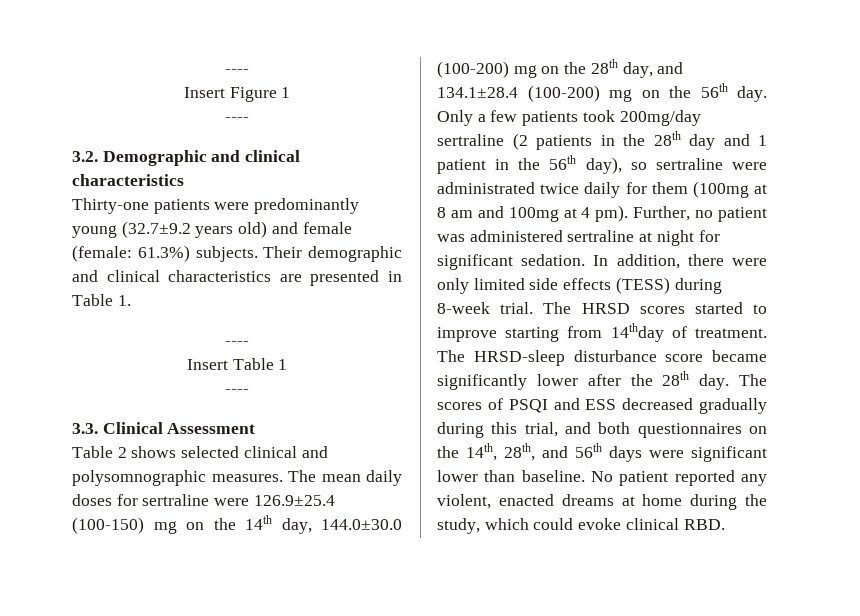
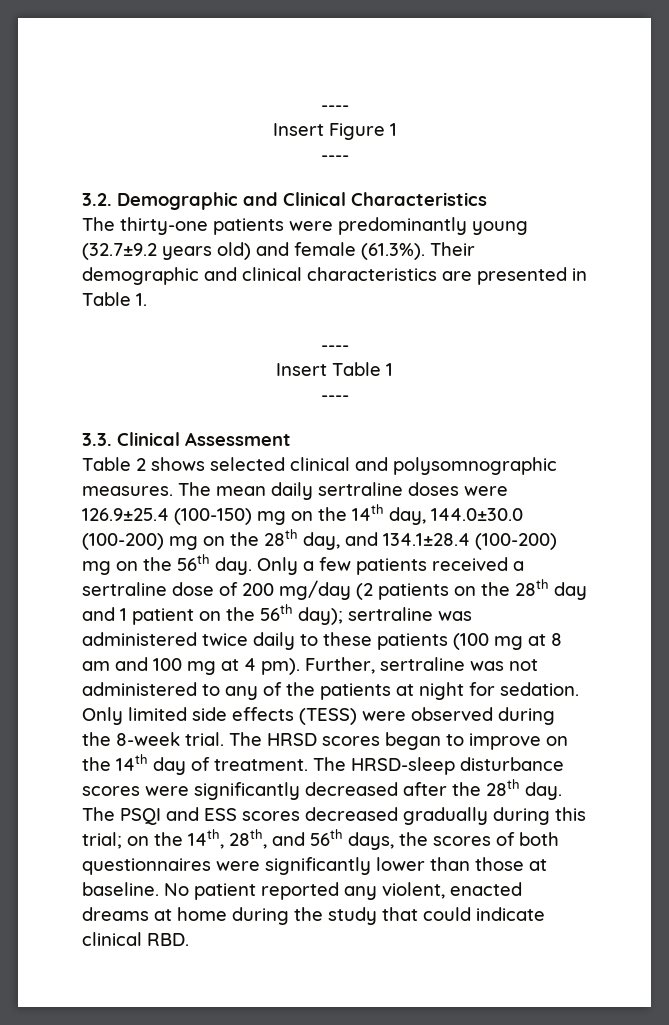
[245,150,301,162] [72,174,184,186] [72,198,149,214] clinical characteristics // Thirty-one -> [283,192,487,206] [82,217,208,235] Clinical Characteristics // The thirty-one
[72,245,258,262] (female: 61.3%) subjects. -> [361,243,425,260] (61.3%).
[72,494,210,506] doses for sertraline -> [318,482,459,496] sertraline doses
[582,110,701,126] [437,134,504,146] took 200mg/day sertraline -> [432,557,524,571] [82,580,351,600] received a sertraline dose of 200 mg/day
[600,135,615,146] in -> [454,586,476,596] on
[495,155,767,174] [437,181,749,198] in the 56th day), so sertraline were administrated twice daily for them (100mg -> [199,604,472,625] [82,632,523,650] on the 56th day); sertraline was administered twice daily to these patients (100 mg
[508,207,559,222] 100mg -> [153,658,216,675] 100 mg
[695,207,767,222] [437,230,720,246] [437,254,767,270] [437,277,722,294] no patient was administered sertraline at night for significant sedation. In addition, there were only limited side effects (TESS) during -> [380,657,538,671] [82,682,579,700] [82,707,555,725] [82,732,111,746] sertraline was not administered to any of the patients at night for sedation. Only limited side effects (TESS) were observed during the
[694,302,743,314] started -> [385,732,441,750] began
[505,323,664,342] starting from 14thday -> [546,736,568,746] [82,754,186,775] on the 14th day
[665,350,767,362] [437,374,578,390] score became significantly lower -> [82,782,398,800] scores were significantly decreased
[437,398,503,410] scores of -> (115, 814) none
(617, 404) none -> [242,811,300,821] scores
[524,422,742,438] trial, and both questionnaires -> [82,832,122,849] trial;
[609,446,767,462] [437,470,516,482] days were significant lower than -> [348,832,559,850] [82,857,547,875] days, the scores of both questionnaires were significantly lower than those at
[437,518,622,534] study, which could evoke -> [328,907,545,925] study that could indicate

